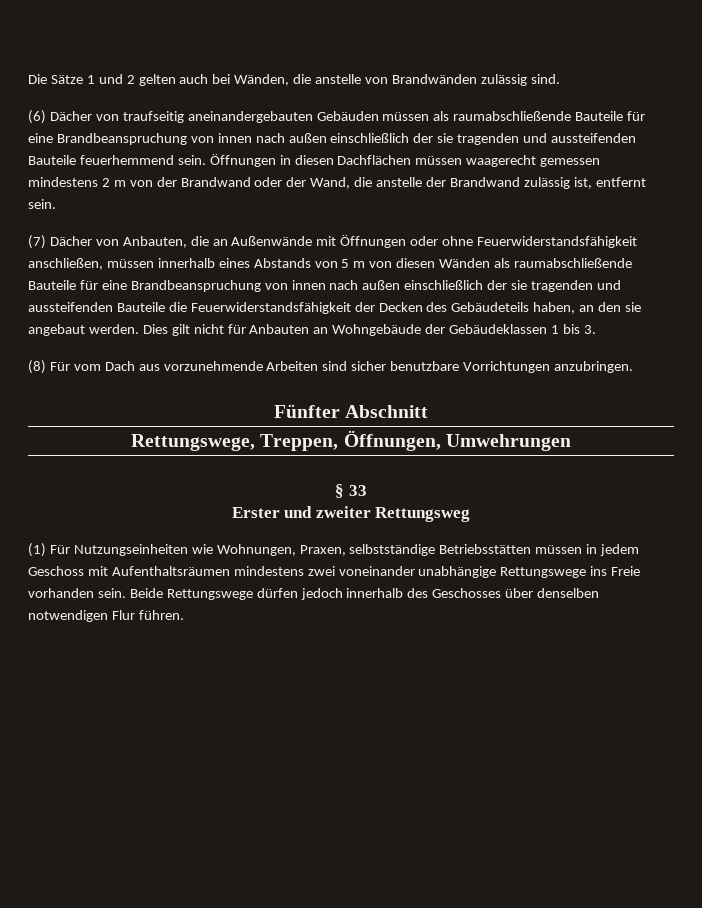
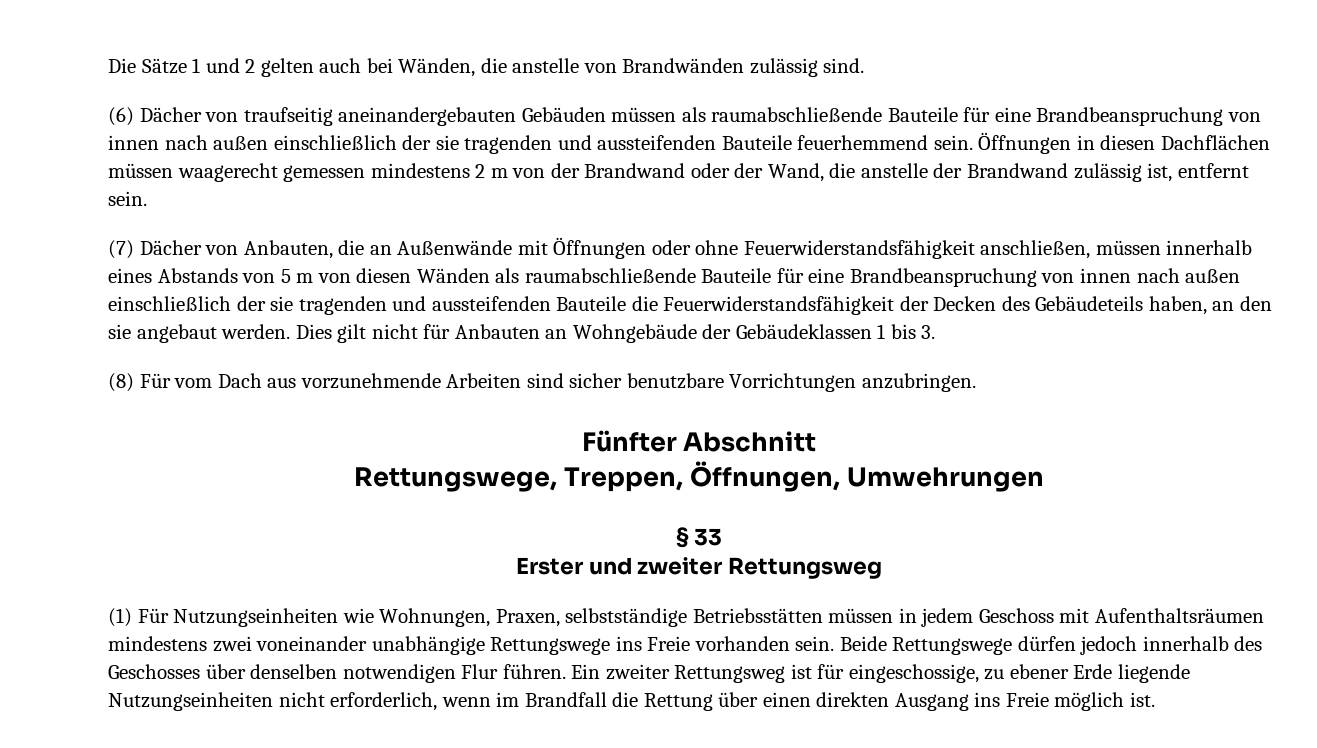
(184, 615) none -> [571,664,1191,683] [108,692,1156,711] Ein zweiter Rettungsweg ist für eingeschossige, zu ebener Erde liegende Nutzungseinheiten nicht erforderlich, wenn im Brandfall die Rettung über einen direkten Ausgang ins Freie möglich ist.

